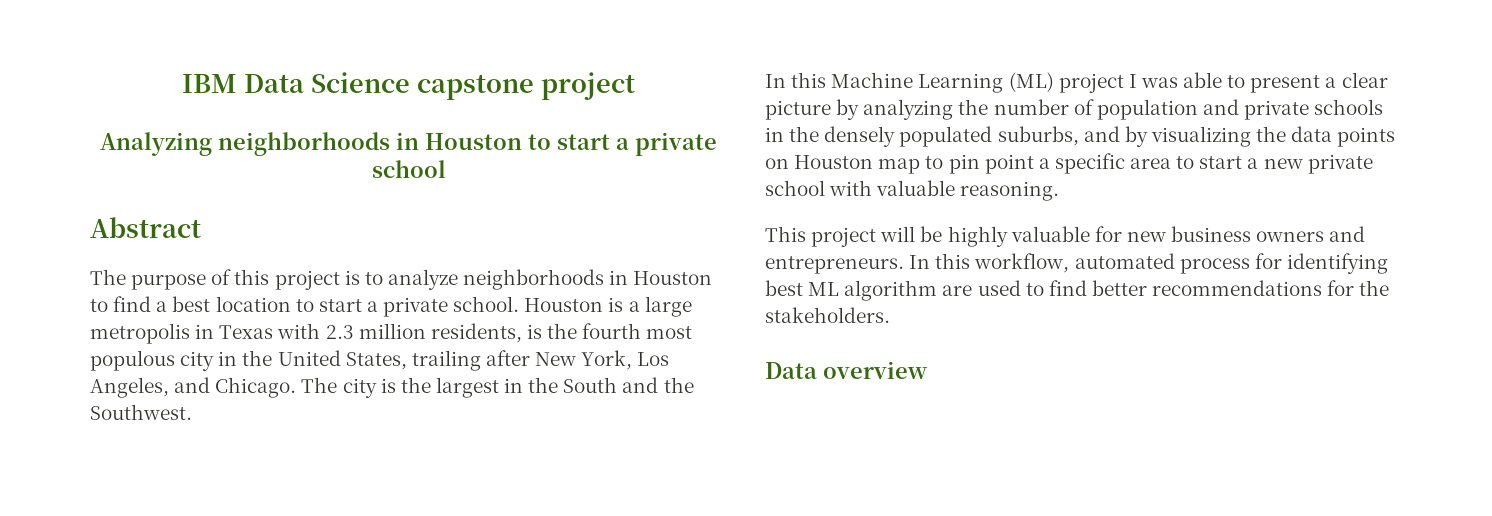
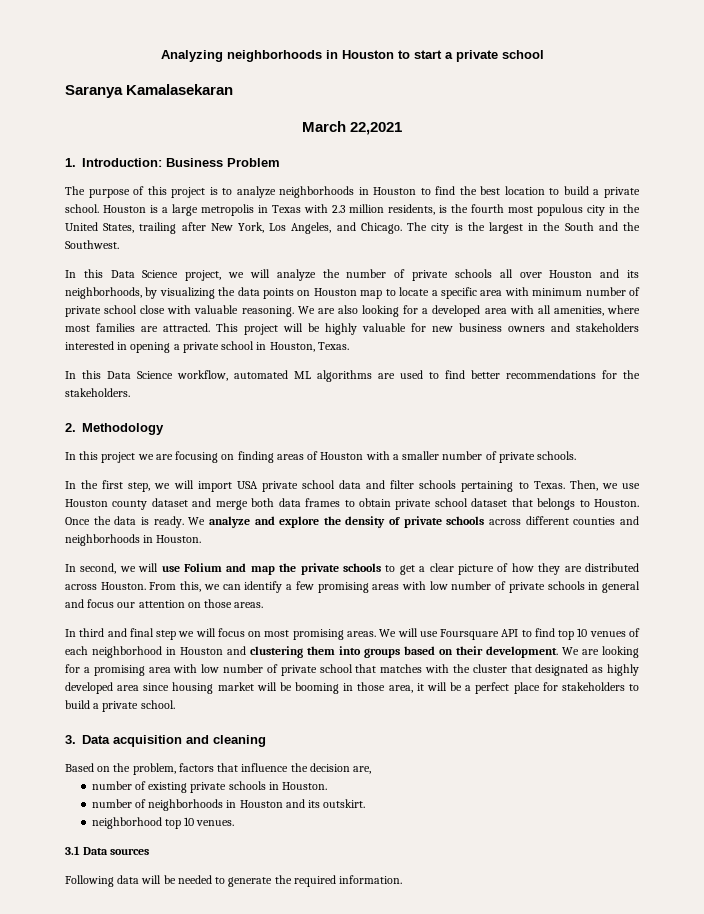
[182,72,635,100] IBM Data Science capstone project // -> (160, 56) none
[90,217,201,238] Abstract -> [65,84,234,98] [301,121,403,135] [65,158,280,167] Saranya Kamalasekaran // March 22,2021 // 1. Introduction: Business Problem
[156,301,168,312] a -> [459,186,477,195] the
[318,299,362,312] start -> [563,186,589,195] build
[831,72,1388,93] [765,99,1384,120] [765,126,1120,147] Machine Learning (ML) project I was able to present a clear picture by analyzing the number of population and private schools in the densely populated suburbs, and -> [110,269,639,281] [65,287,142,299] Data Science project, we will analyze the number of private schools all over Houston and its neighborhoods,
[948,154,1034,174] pin point -> [399,287,430,296] locate
[1176,154,1373,174] [765,180,825,196] to start a new private school -> [504,287,641,296] [65,305,166,317] with minimum number of private school close
(1060, 191) // -> [297,305,641,317] [65,323,210,332] We are also looking for a developed area with all amenities, where most families are attracted.
[765,253,1388,274] [765,280,938,301] entrepreneurs. In this workflow, automated process for identifying best ML algorithm -> [576,323,639,332] [65,341,349,353] [65,370,372,382] stakeholders interested in opening a private school in Houston, Texas. // In this Data Science workflow, automated ML algorithms
[765,361,928,379] Data overview -> [65,423,164,435] [65,451,577,463] [65,480,640,492] [65,498,639,510] [65,516,639,528] [65,534,202,546] [65,563,639,575] [65,581,640,593] [65,599,264,608] [65,628,640,640] [65,646,639,658] [65,664,639,676] [65,682,639,694] [65,700,175,712] [65,735,266,747] [65,763,372,775] [91,781,328,793] [91,799,366,811] [91,817,235,829] [65,846,150,855] [65,875,403,887] 2. Methodology // In this project we are focusing on finding areas of Houston with a smaller number of private schools. // In the first step, we will import USA private school data and filter schools pertaining to Texas. Then, we use Houston county dataset and merge both data frames to obtain private school dataset that belongs to Houston. Once the data is ready. We analyze and explore the density of private schools across different counties and neighborhoods in Houston. // In second, we will use Folium and map the private schools to get a clear picture of how they are distributed across Houston. From this, we can identify a few promising areas with low number of private schools in general and focus our attention on those areas. // In third and final step we will focus on most promising areas. We will use Foursquare API to find top 10 venues of each neighborhood in Houston and clustering them into groups based on their development. We are looking for a promising area with low number of private school that matches with the cluster that designated as highly developed area since housing market will be booming in those area, it will be a perfect place for stakeholders to build a private school. // 3. Data acquisition and cleaning // Based on the problem, factors that influence the decision are, // number of existing private schools in Houston. // number of neighborhoods in Houston and its outskirt. // neighborhood top 10 venues. // 3.1 Data sources // Following data will be needed to generate the required information.

